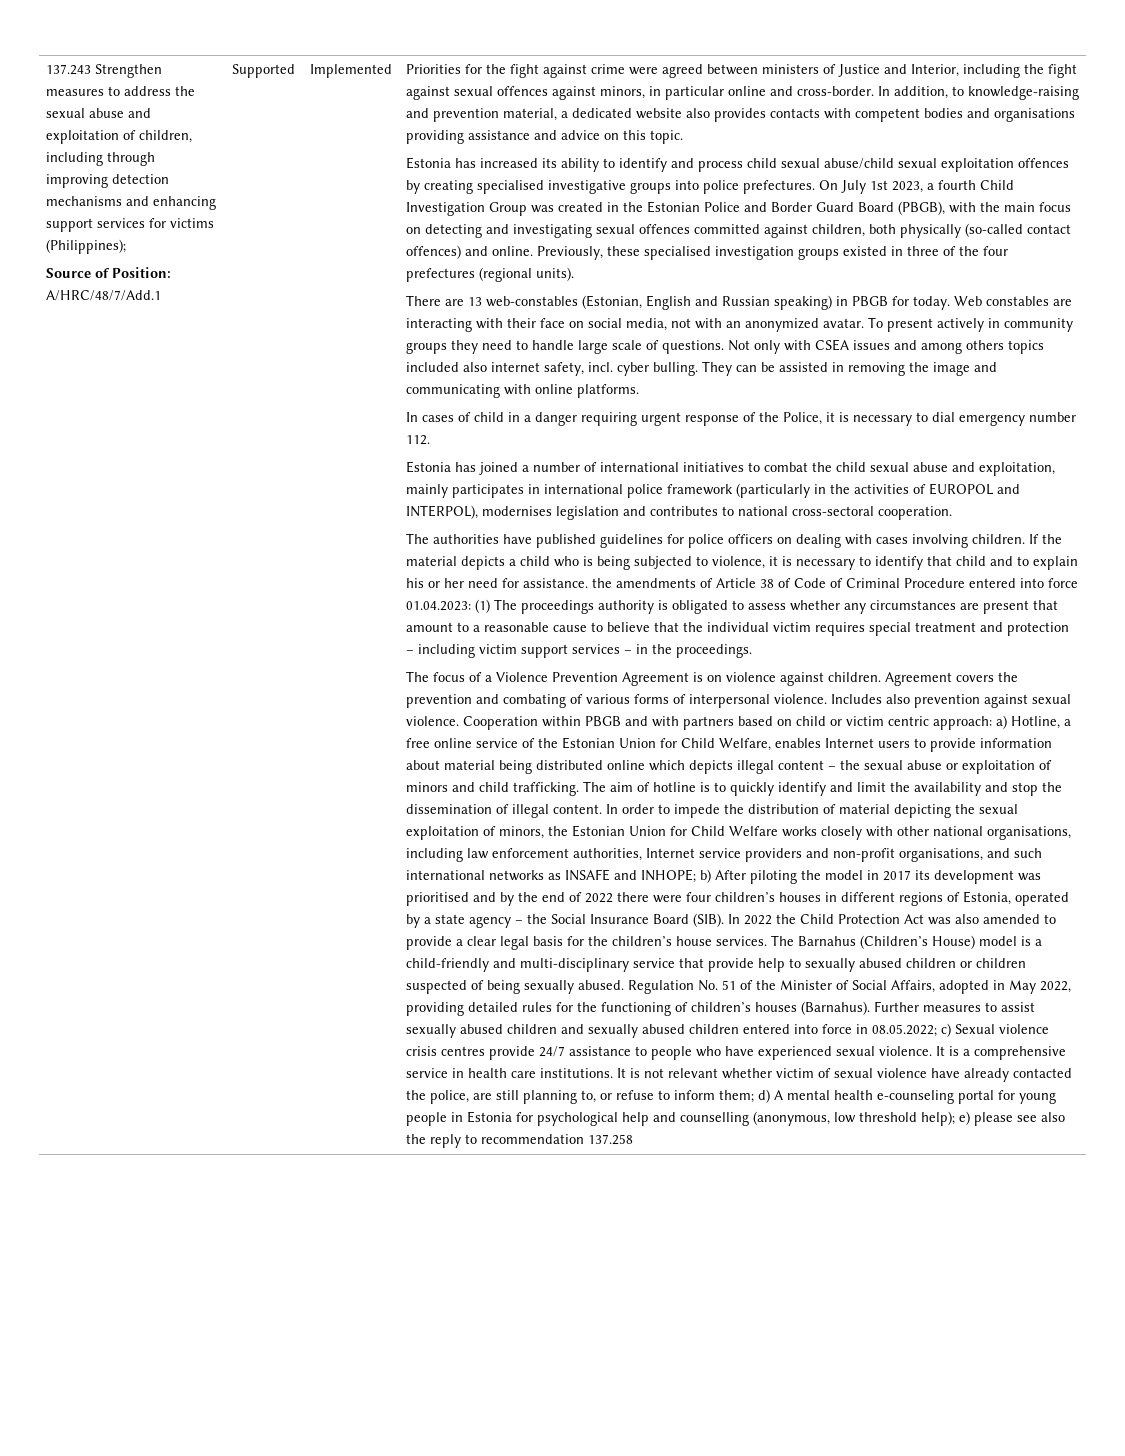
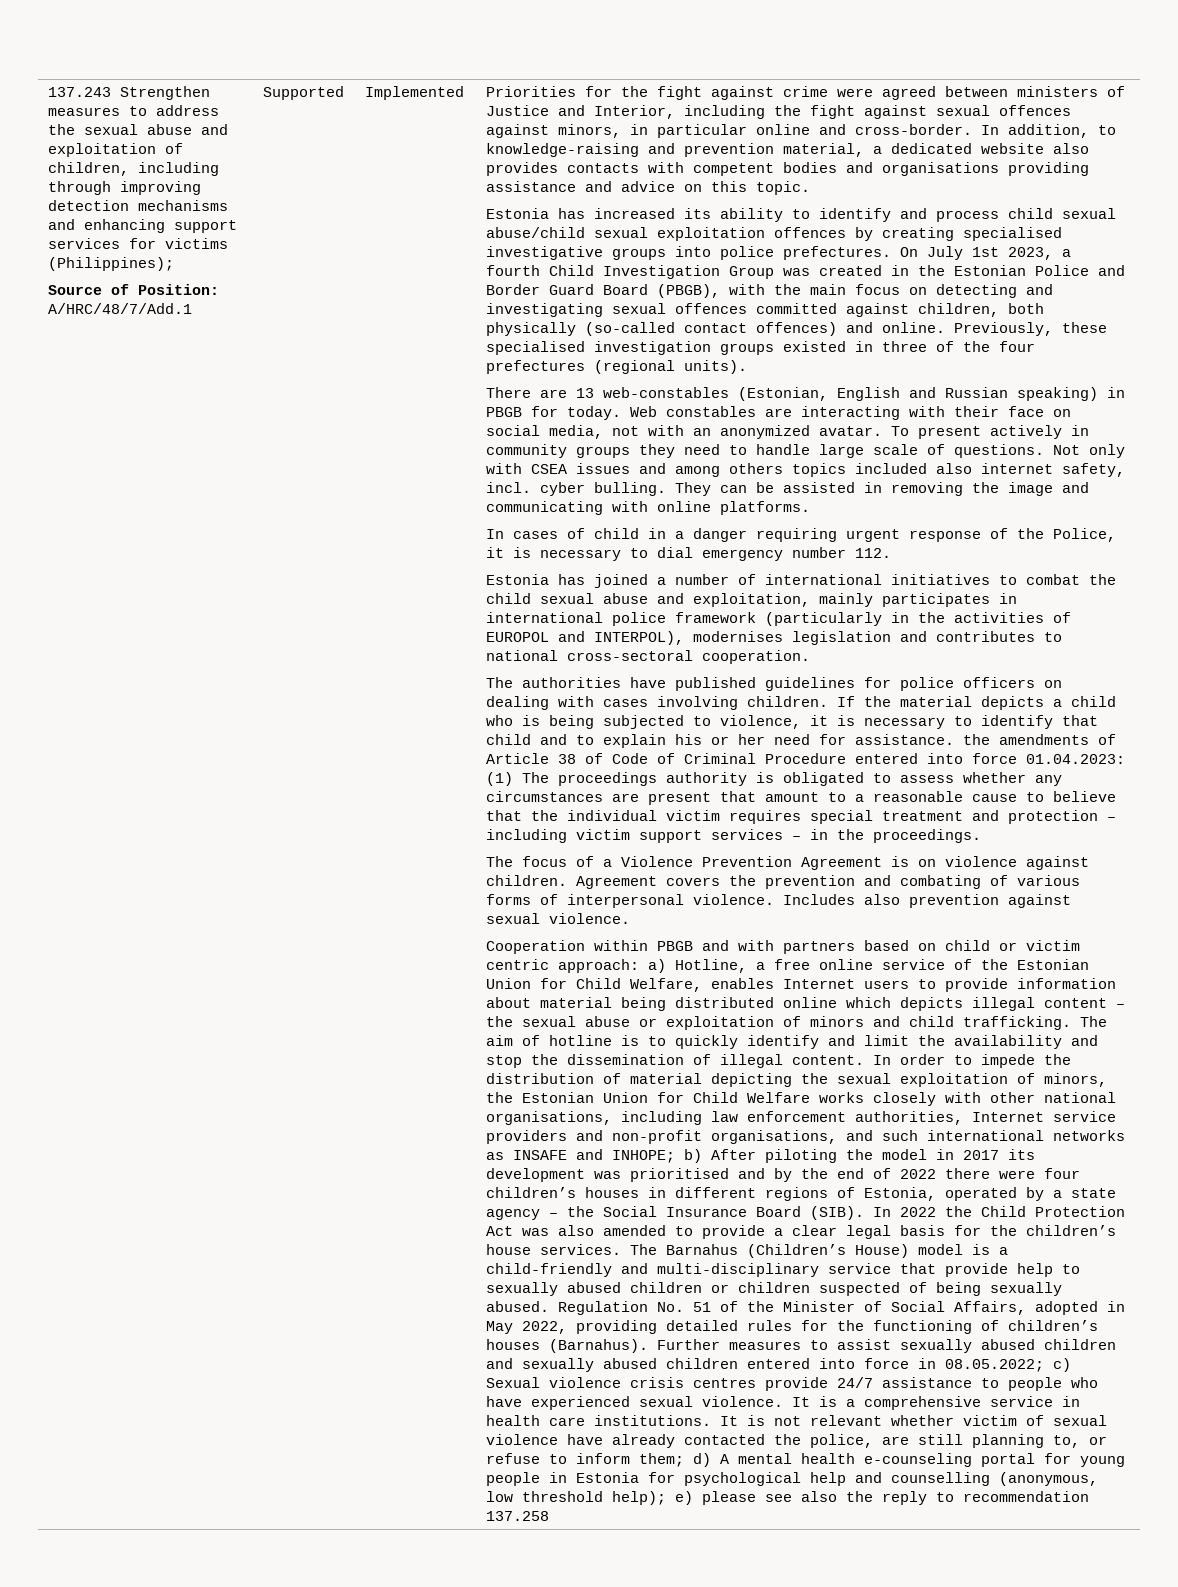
(459, 721) none -> (631, 918) //

